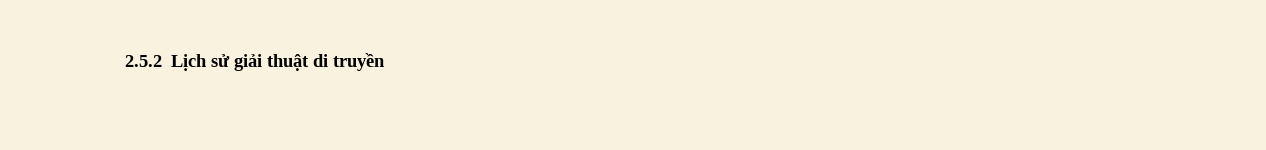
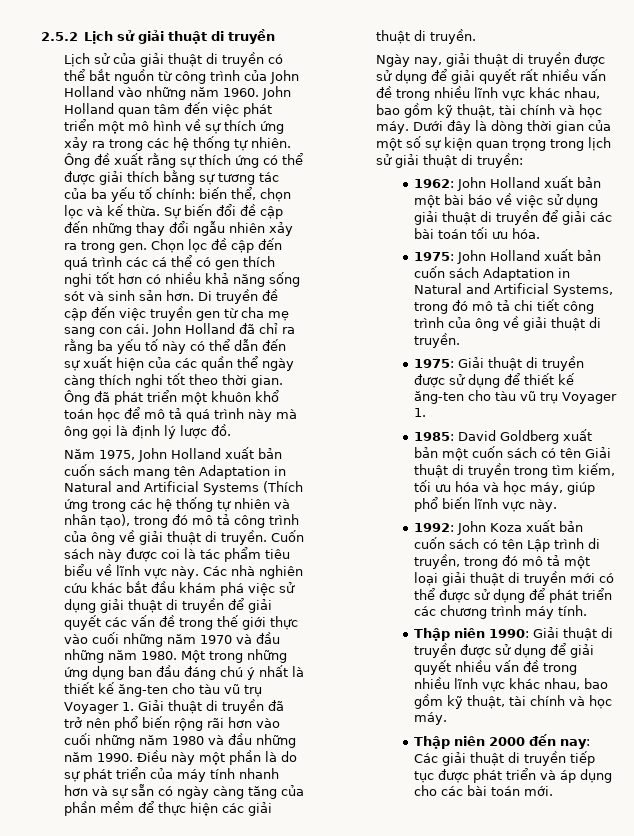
(385, 62) none -> [64,52,284,67] [64,69,300,84] [64,86,292,100] [64,102,273,117] [64,119,285,134] [64,136,292,151] [64,153,304,168] [64,170,280,185] [64,187,292,202] [64,204,284,219] [64,221,294,236] [64,238,283,253] [64,255,276,270] [64,272,301,287] [64,289,279,304] [64,306,290,321] [64,323,296,337] [64,339,287,354] [64,356,295,371] [64,373,284,388] [64,390,280,405] [64,407,298,422] [64,424,232,439] [64,447,283,462] [64,464,287,479] [64,481,304,495] [64,497,291,512] [64,514,300,528] [64,530,305,545] [64,547,291,562] [64,564,304,579] [64,581,296,596] [64,598,273,613] [64,615,299,630] [64,632,281,647] [64,649,288,663] [64,665,305,680] [64,682,263,697] [64,699,285,714] [64,716,281,731] [64,733,297,748] [64,750,298,765] [64,767,280,782] [64,784,305,799] [64,801,273,816] [376,29,477,44] [376,52,606,67] [376,69,607,84] [376,86,601,101] [376,103,603,118] [376,120,612,134] [376,136,612,151] [376,153,524,168] [414,176,602,191] [414,193,599,208] [414,210,613,225] [414,227,541,239] [414,249,602,264] [414,266,571,281] [414,283,614,297] [414,299,595,314] [414,316,602,331] [414,333,461,348] [414,356,585,371] [414,373,575,388] [414,390,618,404] [414,408,427,417] [414,429,593,444] [414,446,612,461] [414,463,616,478] [414,480,596,495] [414,497,558,512] [414,520,584,535] [414,537,601,552] [414,554,591,569] [414,571,615,586] [414,588,613,603] [414,605,588,619] [414,627,614,641] [414,643,595,658] [414,660,578,675] [414,677,609,692] [414,694,613,709] [414,712,448,725] [414,734,591,749] [414,751,596,766] [414,768,613,783] [414,785,554,796] // Lịch sử của giải thuật di truyền có thể bắt nguồn từ công trình của John Holland vào những năm 1960. John Holland quan tâm đến việc phát triển một mô hình về sự thích ứng xảy ra trong các hệ thống tự nhiên. Ông đề xuất rằng sự thích ứng có thể được giải thích bằng sự tương tác của ba yếu tố chính: biến thể, chọn lọc và kế thừa. Sự biến đổi đề cập đến những thay đổi ngẫu nhiên xảy ra trong gen. Chọn lọc đề cập đến quá trình các cá thể có gen thích nghi tốt hơn có nhiều khả năng sống sót và sinh sản hơn. Di truyền đề cập đến việc truyền gen từ cha mẹ sang con cái. John Holland đã chỉ ra rằng ba yếu tố này có thể dẫn đến sự xuất hiện của các quần thể ngày càng thích nghi tốt theo thời gian. Ông đã phát triển một khuôn khổ toán học để mô tả quá trình này mà ông gọi là định lý lược đồ. // Năm 1975, John Holland xuất bản cuốn sách mang tên Adaptation in Natural and Artificial Systems (Thích ứng trong các hệ thống tự nhiên và nhân tạo), trong đó mô tả công trình của ông về giải thuật di truyền. Cuốn sách này được coi là tác phẩm tiêu biểu về lĩnh vực này. Các nhà nghiên cứu khác bắt đầu khám phá việc sử dụng giải thuật di truyền để giải quyết các vấn đề trong thế giới thực vào cuối những năm 1970 và đầu những năm 1980. Một trong những ứng dụng ban đầu đáng chú ý nhất là thiết kế ăng-ten cho tàu vũ trụ Voyager 1. Giải thuật di truyền đã trở nên phổ biến rộng rãi hơn vào cuối những năm 1980 và đầu những năm 1990. Điều này một phần là do sự phát triển của máy tính nhanh hơn và sự sẵn có ngày càng tăng của phần mềm để thực hiện các giải thuật di truyền. // Ngày nay, giải thuật di truyền được sử dụng để giải quyết rất nhiều vấn đề trong nhiều lĩnh vực khác nhau, bao gồm kỹ thuật, tài chính và học máy. Dưới đây là dòng thời gian của một số sự kiện quan trọng trong lịch sử giải thuật di truyền: // 1962: John Holland xuất bản một bài báo về việc sử dụng giải thuật di truyền để giải các bài toán tối ưu hóa. // 1975: John Holland xuất bản cuốn sách Adaptation in Natural and Artificial Systems, trong đó mô tả chi tiết công trình của ông về giải thuật di truyền. // 1975: Giải thuật di truyền được sử dụng để thiết kế ăng-ten cho tàu vũ trụ Voyager 1. // 1985: David Goldberg xuất bản một cuốn sách có tên Giải thuật di truyền trong tìm kiếm, tối ưu hóa và học máy, giúp phổ biến lĩnh vực này. // 1992: John Koza xuất bản cuốn sách có tên Lập trình di truyền, trong đó mô tả một loại giải thuật di truyền mới có thể được sử dụng để phát triển các chương trình máy tính. // Thập niên 1990: Giải thuật di truyền được sử dụng để giải quyết nhiều vấn đề trong nhiều lĩnh vực khác nhau, bao gồm kỹ thuật, tài chính và học máy. // Thập niên 2000 đến nay: Các giải thuật di truyền tiếp tục được phát triển và áp dụng cho các bài toán mới.

